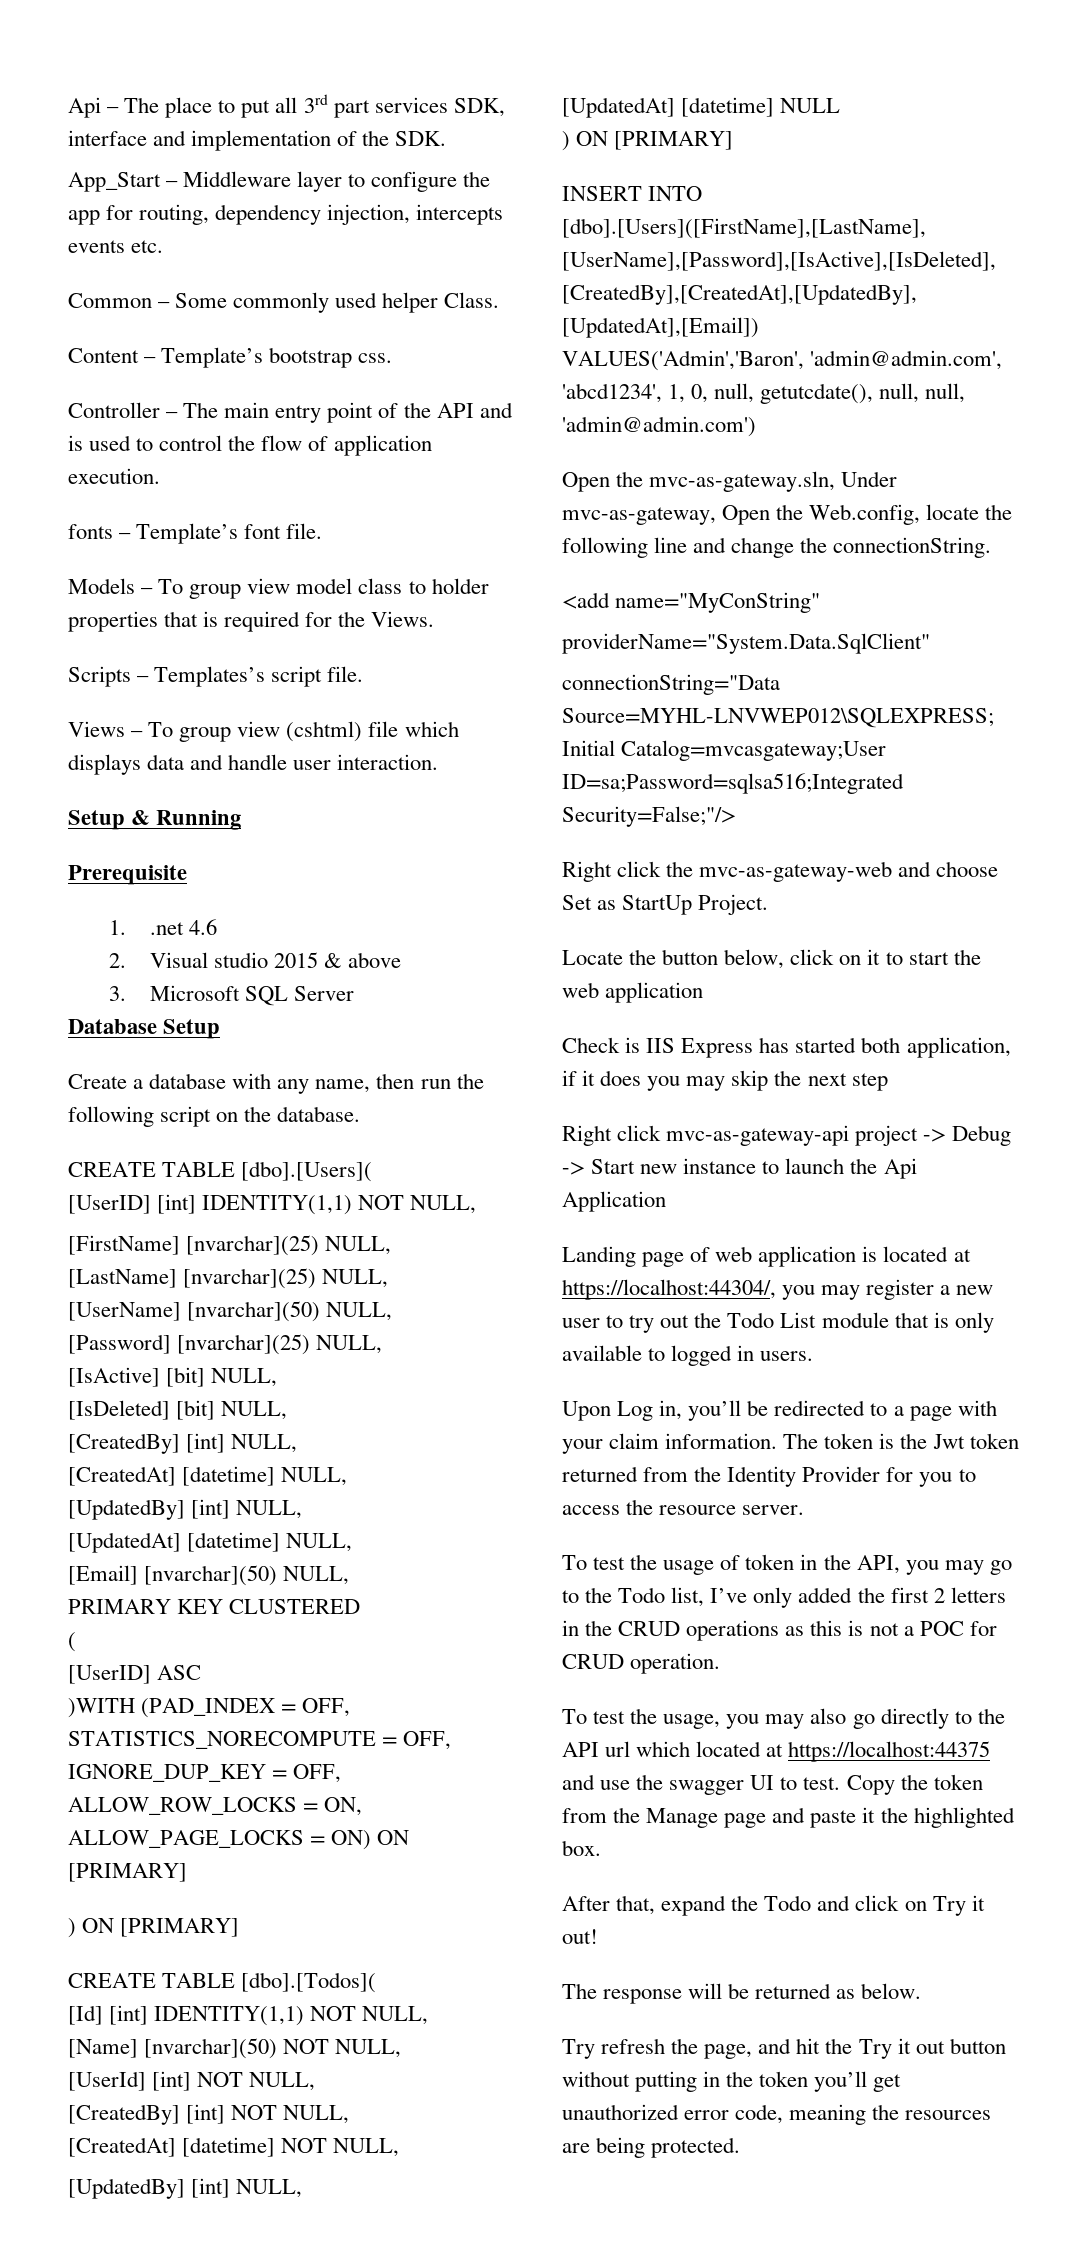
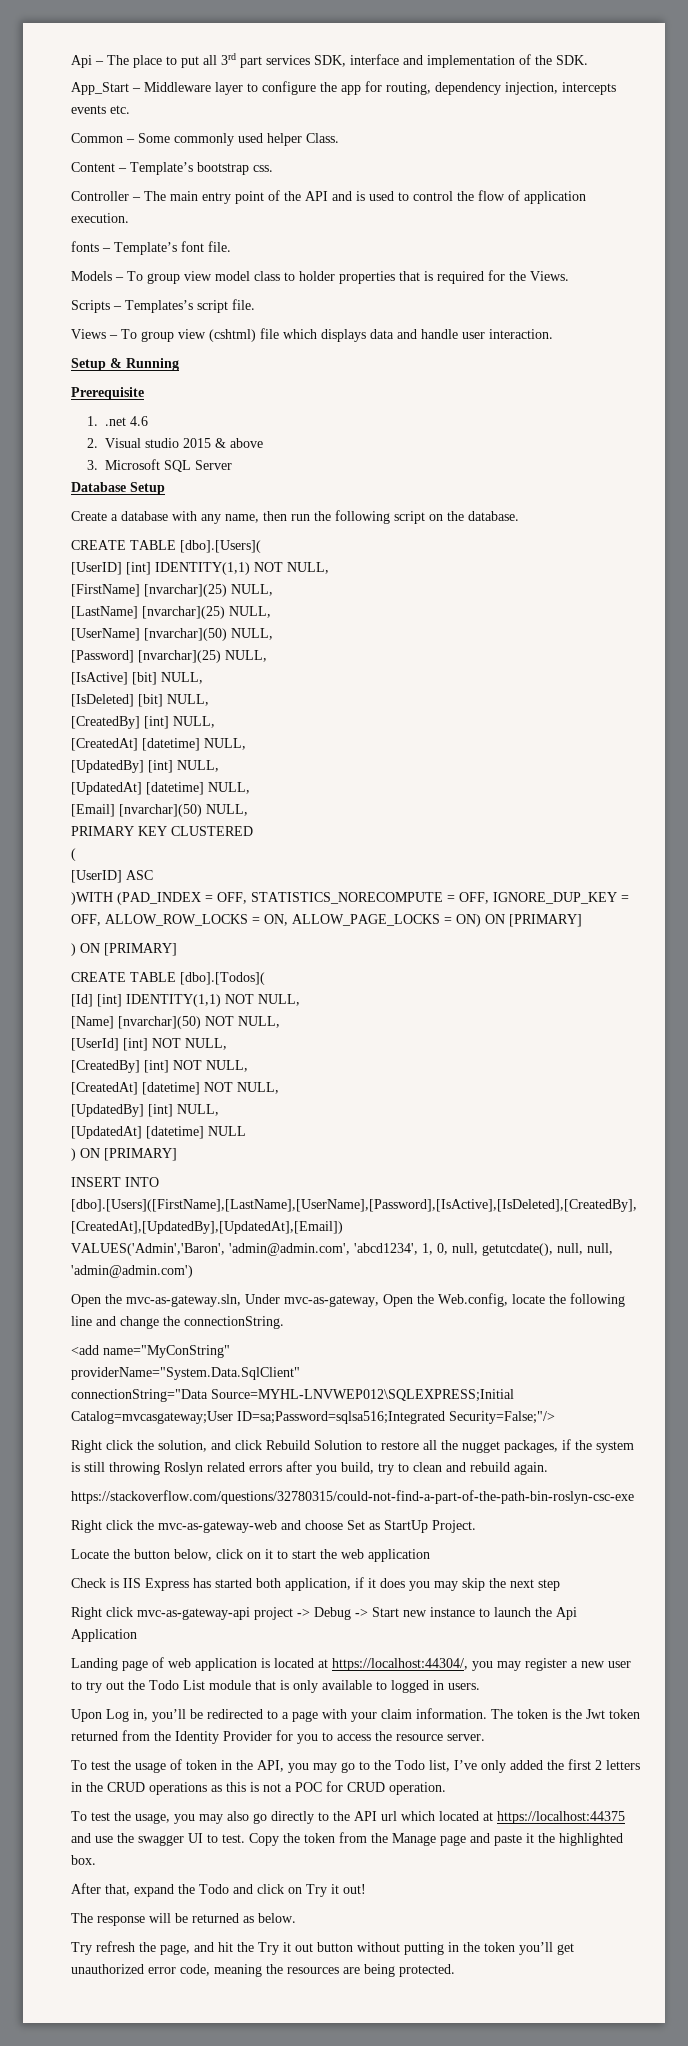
(736, 816) none -> [71,1439,634,1453] [71,1461,548,1475] [71,1490,634,1504] // Right click the solution, and click Rebuild Solution to restore all the nugget packages, if the system is still throwing Roslyn related errors after you build, try to clean and rebuild again. // https://stackoverflow.com/questions/32780315/could-not-find-a-part-of-the-path-bin-roslyn-csc-exe

